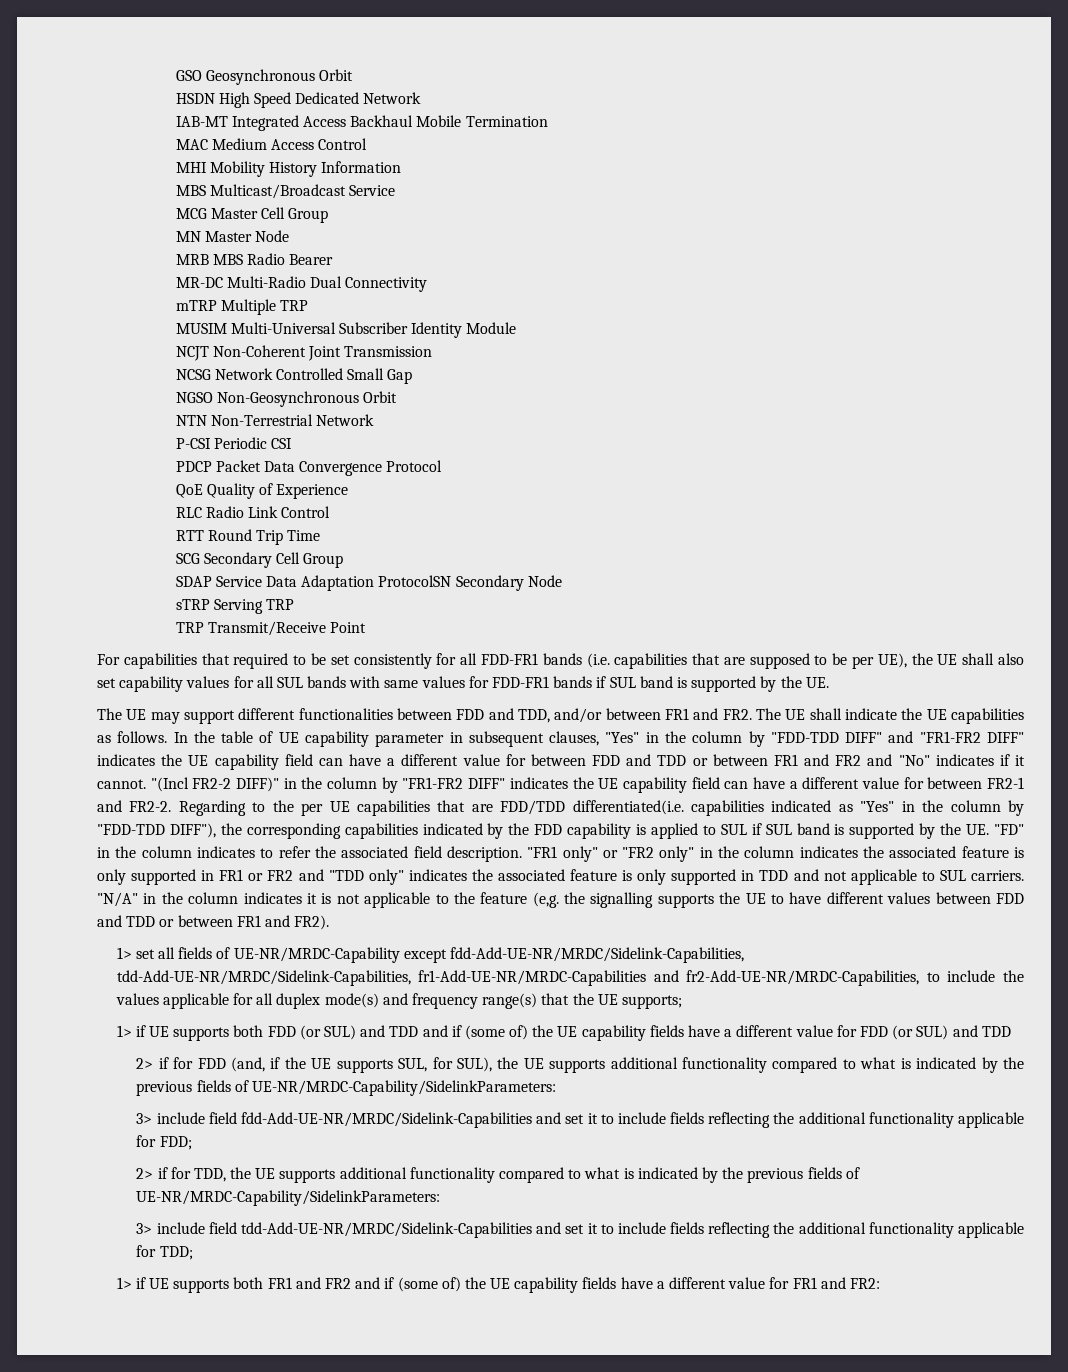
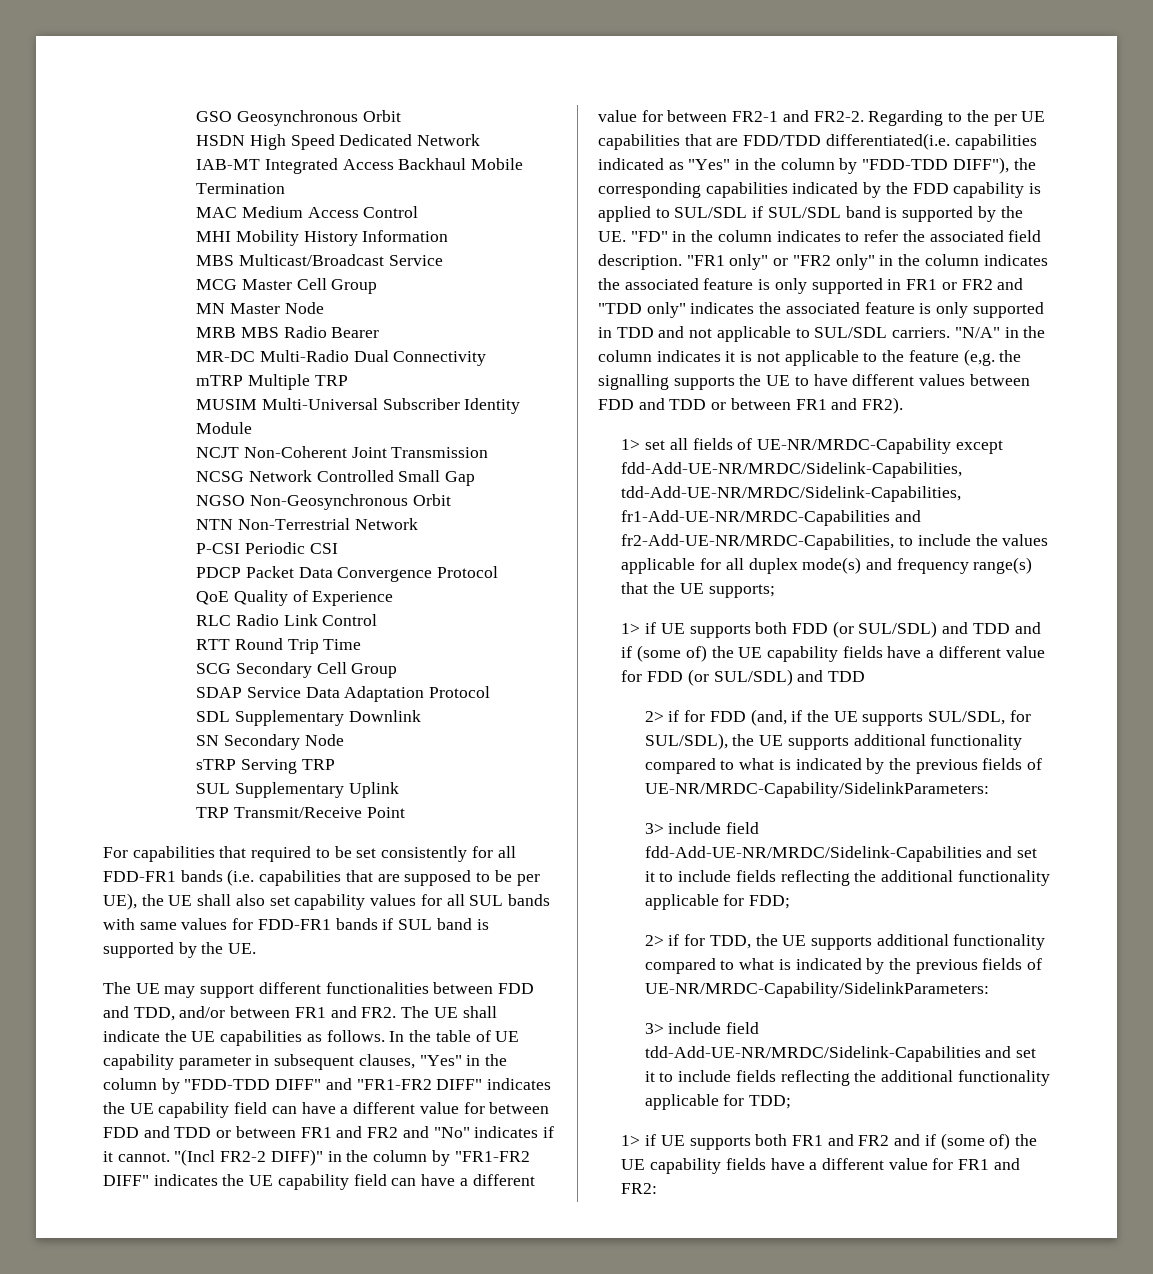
[378,575,452,587] ProtocolSN -> [429,686,491,698] [196,710,421,726] [196,735,220,746] Protocol // SDL Supplementary Downlink // SN
(295, 604) none -> [196,782,399,798] // SUL Supplementary Uplink
[720,823,792,835] SUL if SUL -> [674,206,841,218] SUL/SDL if SUL/SDL
[939,870,966,881] SUL -> [814,327,888,338] SUL/SDL
[323,1025,356,1040] SUL) -> [858,621,938,638] SUL/SDL)
[916,1025,949,1040] SUL) -> [713,669,793,686] SUL/SDL)
[398,1057,492,1072] SUL, for SUL), -> [928,710,1031,725] [644,733,728,750] SUL/SDL, for SUL/SDL),

